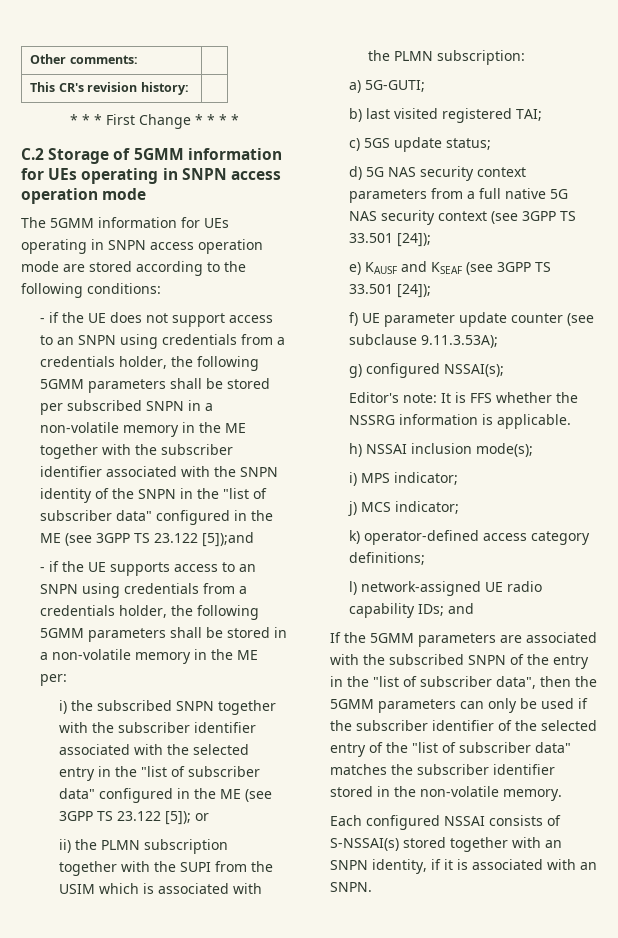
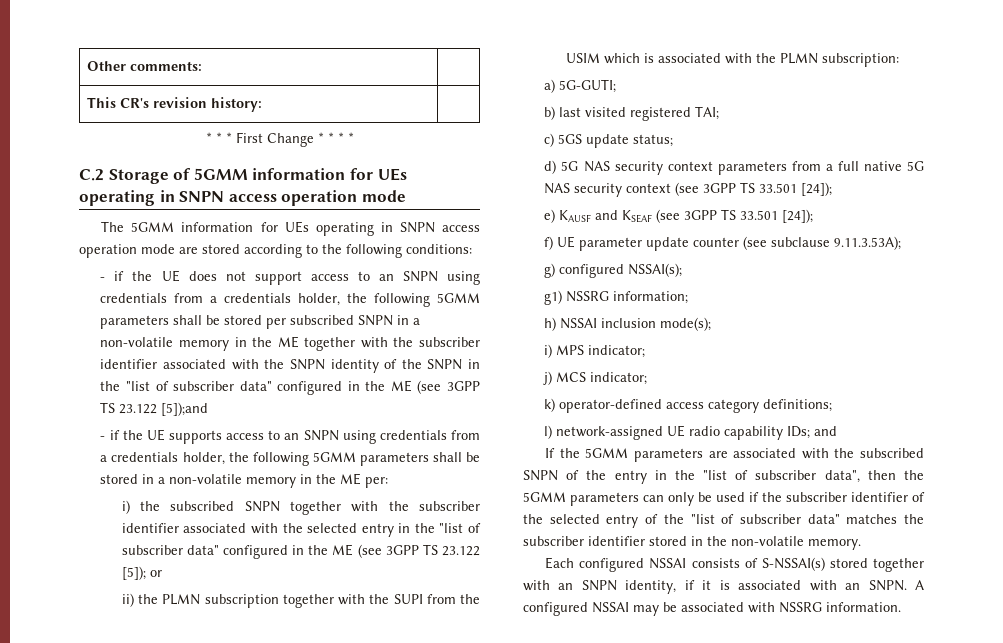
[349,392,579,403] [349,414,572,429] Editor's note: It is FFS whether the NSSRG information is applicable. -> [544,290,689,305] g1) NSSRG information;
(372, 887) none -> [914,580,924,590] [523,602,901,616] A configured NSSAI may be associated with NSSRG information.

